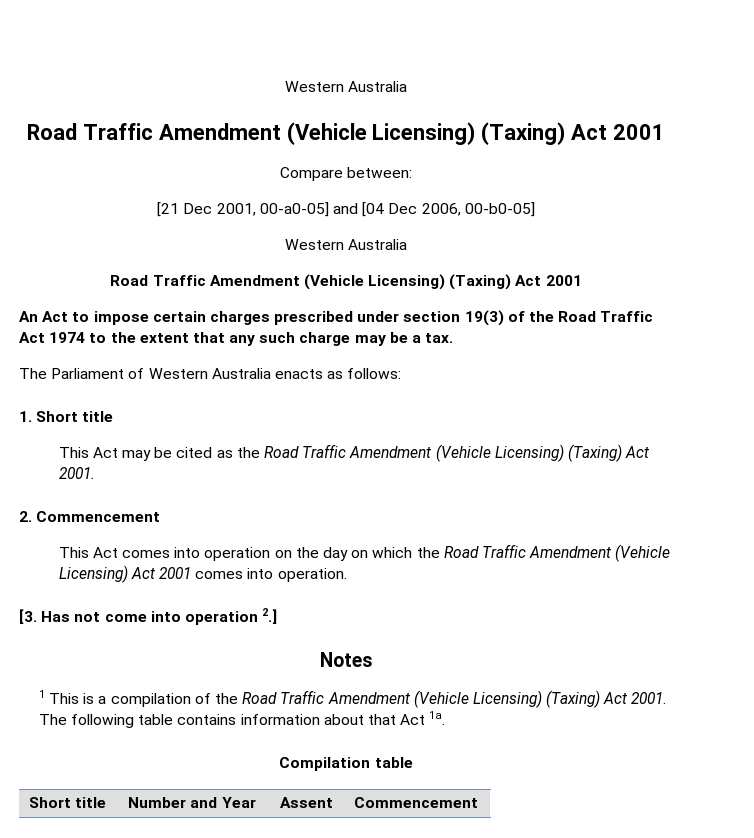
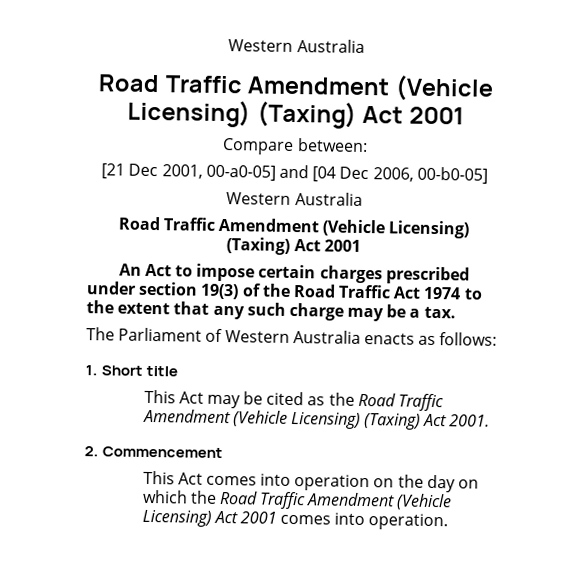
[19,608,278,625] [319,652,373,667] [38,690,667,708] [38,711,446,728] [279,757,413,771] [29,797,107,808] [128,797,256,808] [280,797,334,808] [354,797,479,808] // [3. Has not come into operation 2.] // Notes // 1 This is a compilation of the Road Traffic Amendment (Vehicle Licensing) (Taxing) Act 2001. The following table contains information about that Act 1a. // Compilation table // Short title | Number and Year | Assent | Commencement -> (449, 522) none

